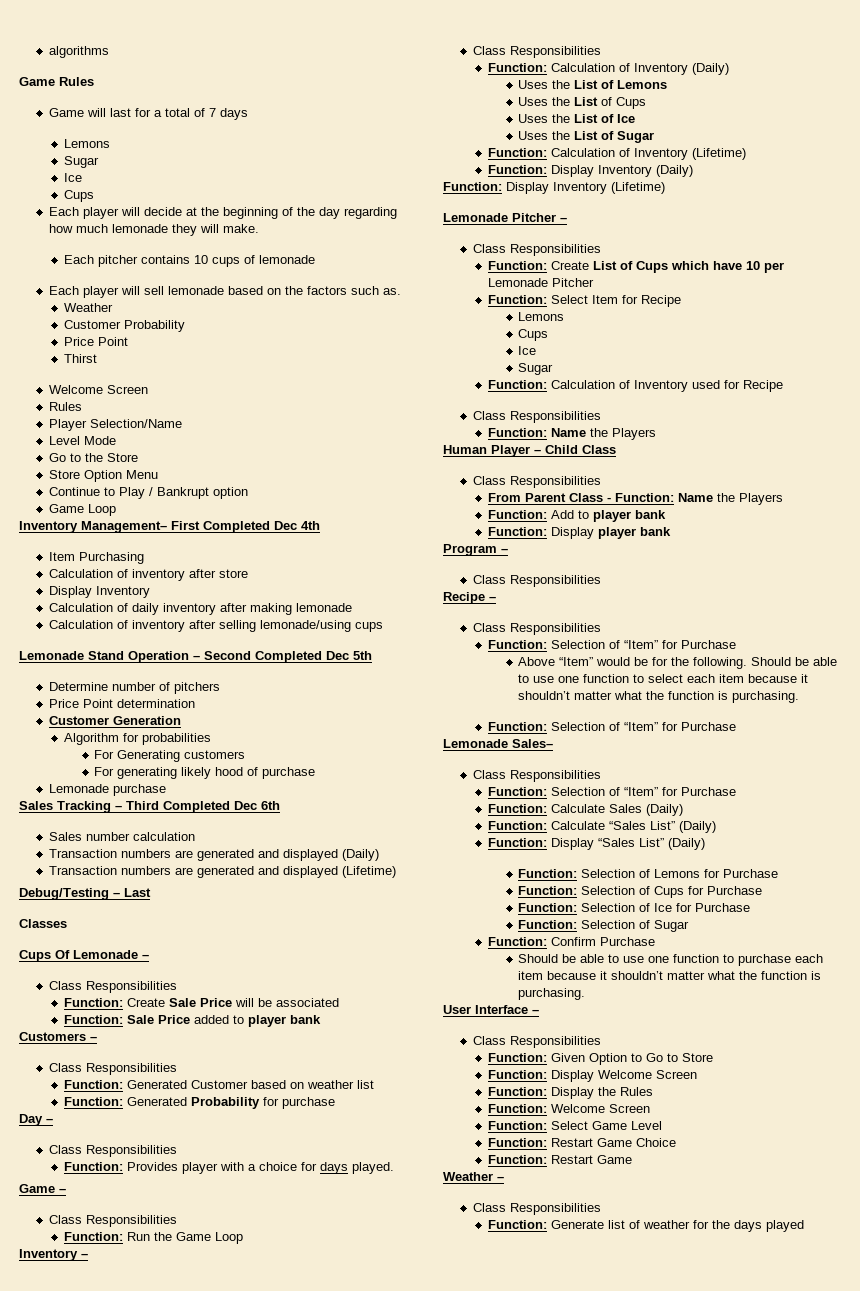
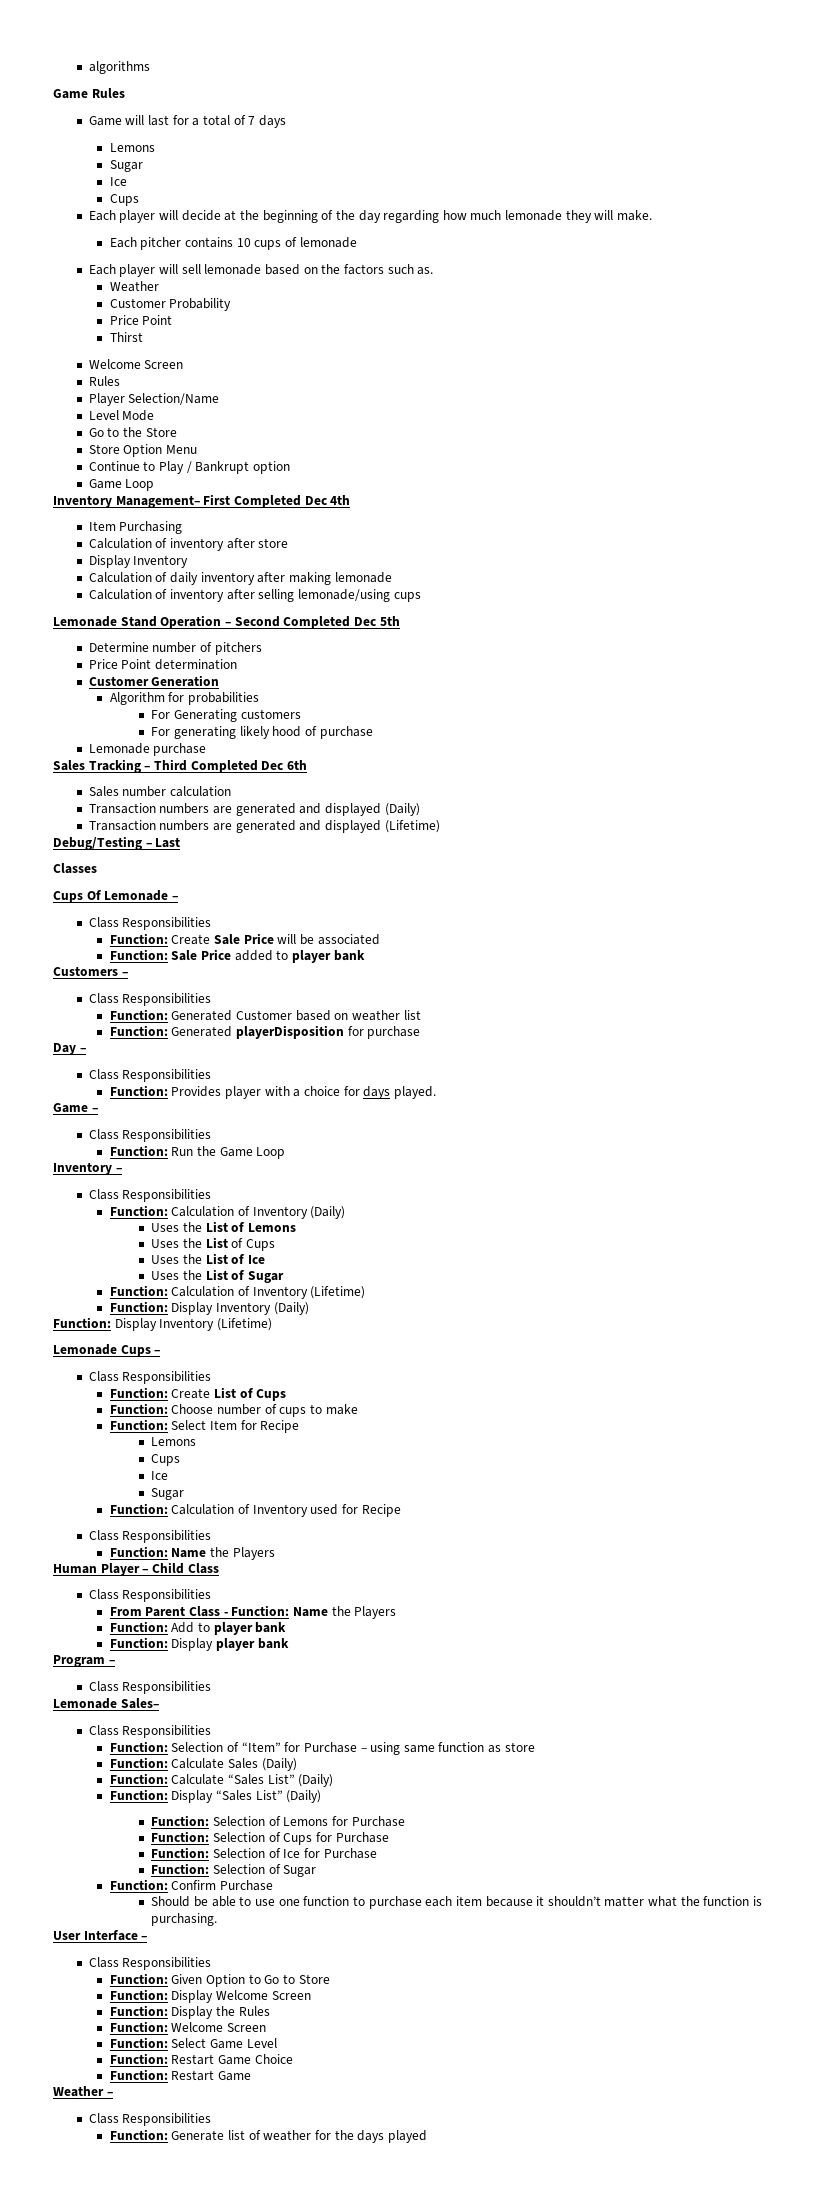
[190,1097,260,1109] Probability -> [235,1025,344,1039] playerDisposition
[512,213,556,222] Pitcher -> [120,1345,151,1357] Cups
[670,261,784,273] [487,278,594,287] which have 10 per Lemonade Pitcher -> [109,1403,358,1417] // Function: Choose number of cups to make
[443,592,496,604] [472,623,601,635] [487,640,736,649] [518,657,838,669] [518,674,809,683] [518,691,800,703] [487,722,736,731] // Recipe – // Class Responsibilities // Function: Selection of “Item” for Purchase // Above “Item” would be for the following. Should be able to use one function to select each item because it shouldn’t matter what the function is purchasing. // Function: Selection of “Item” for Purchase -> (212, 1687) none
(736, 791) none -> [360,1742,535,1755] – using same function as store

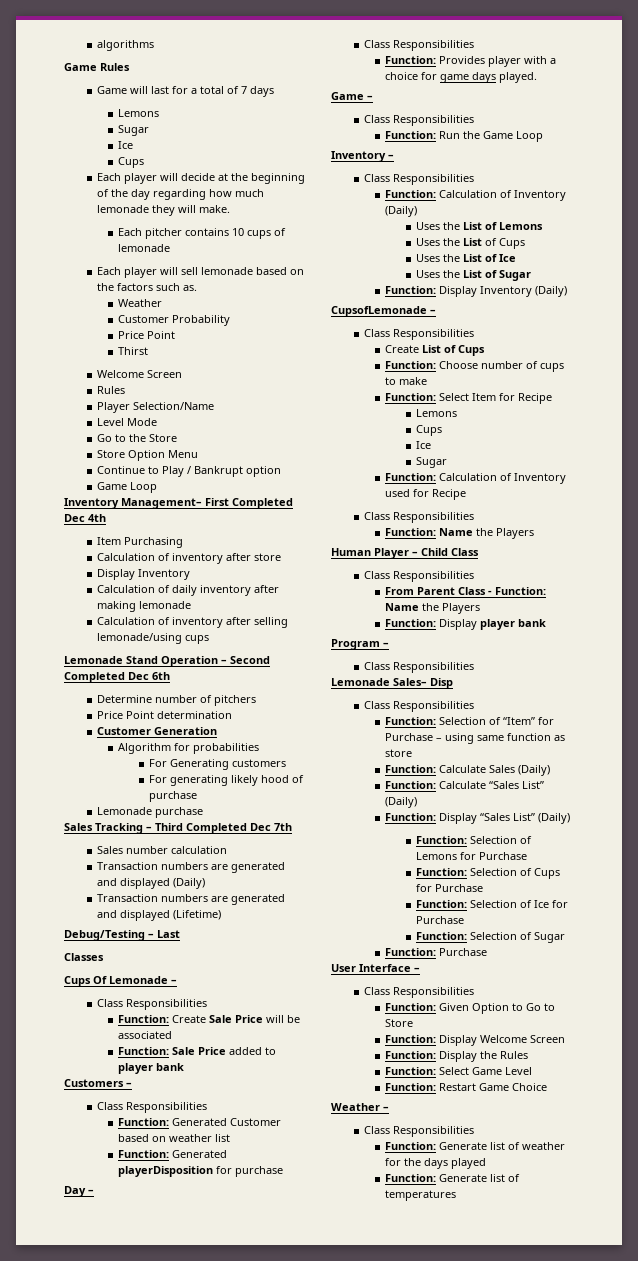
[379,616,400,626] 5th -> [152,672,170,680] 6th
[286,760,307,770] 6th -> [274,823,292,831] 7th
(360, 1091) none -> [440,74,470,83] game
[109,1285,366,1299] // Function: Calculation of Inventory (Lifetime) -> (531, 275) none
[53,1317,272,1331] [53,1344,161,1357] [88,1371,212,1384] [109,1387,168,1398] Function: Display Inventory (Lifetime) // Lemonade Cups – // Class Responsibilities // Function: -> [331,306,436,317] [364,329,475,340] CupsofLemonade – // Class Responsibilities //
[109,1621,287,1635] // Function: Add to player bank -> (481, 608) none
(159, 1703) none -> [430,678,453,689] Disp
[171,1880,273,1891] [151,1896,763,1909] [151,1913,218,1926] Confirm Purchase // Should be able to use one function to purchase each item because it shouldn’t matter what the function is purchasing. -> [439,948,488,956] Purchase
[109,2021,266,2032] // Function: Welcome Screen -> (529, 1055) none
[109,2069,251,2081] // Function: Restart Game -> (548, 1087) none
(427, 2136) none -> [385,1174,521,1182] [385,1190,457,1201] // Function: Generate list of temperatures

